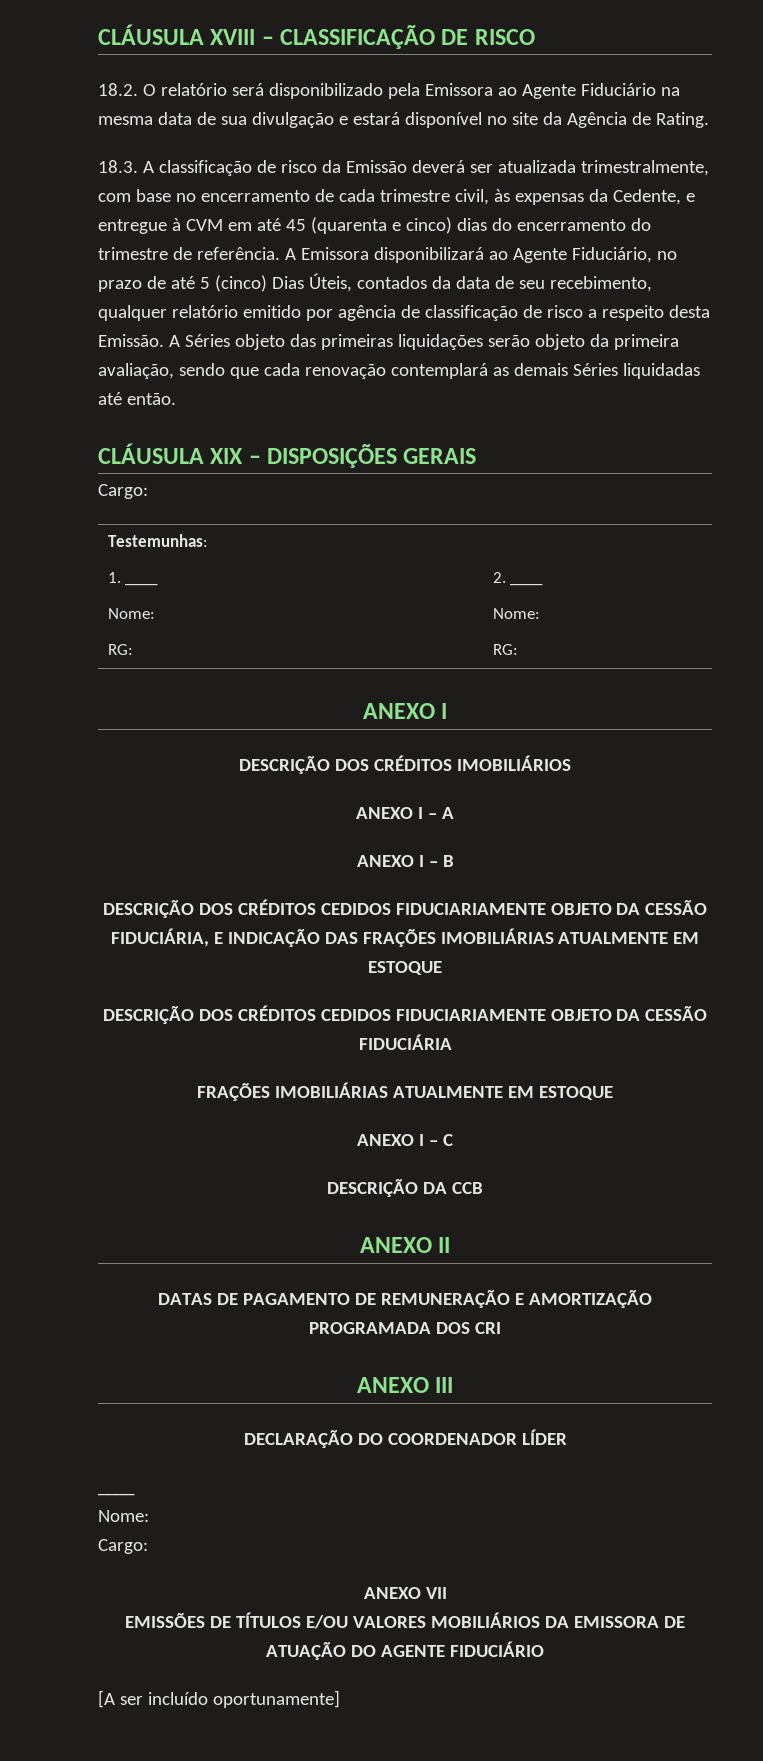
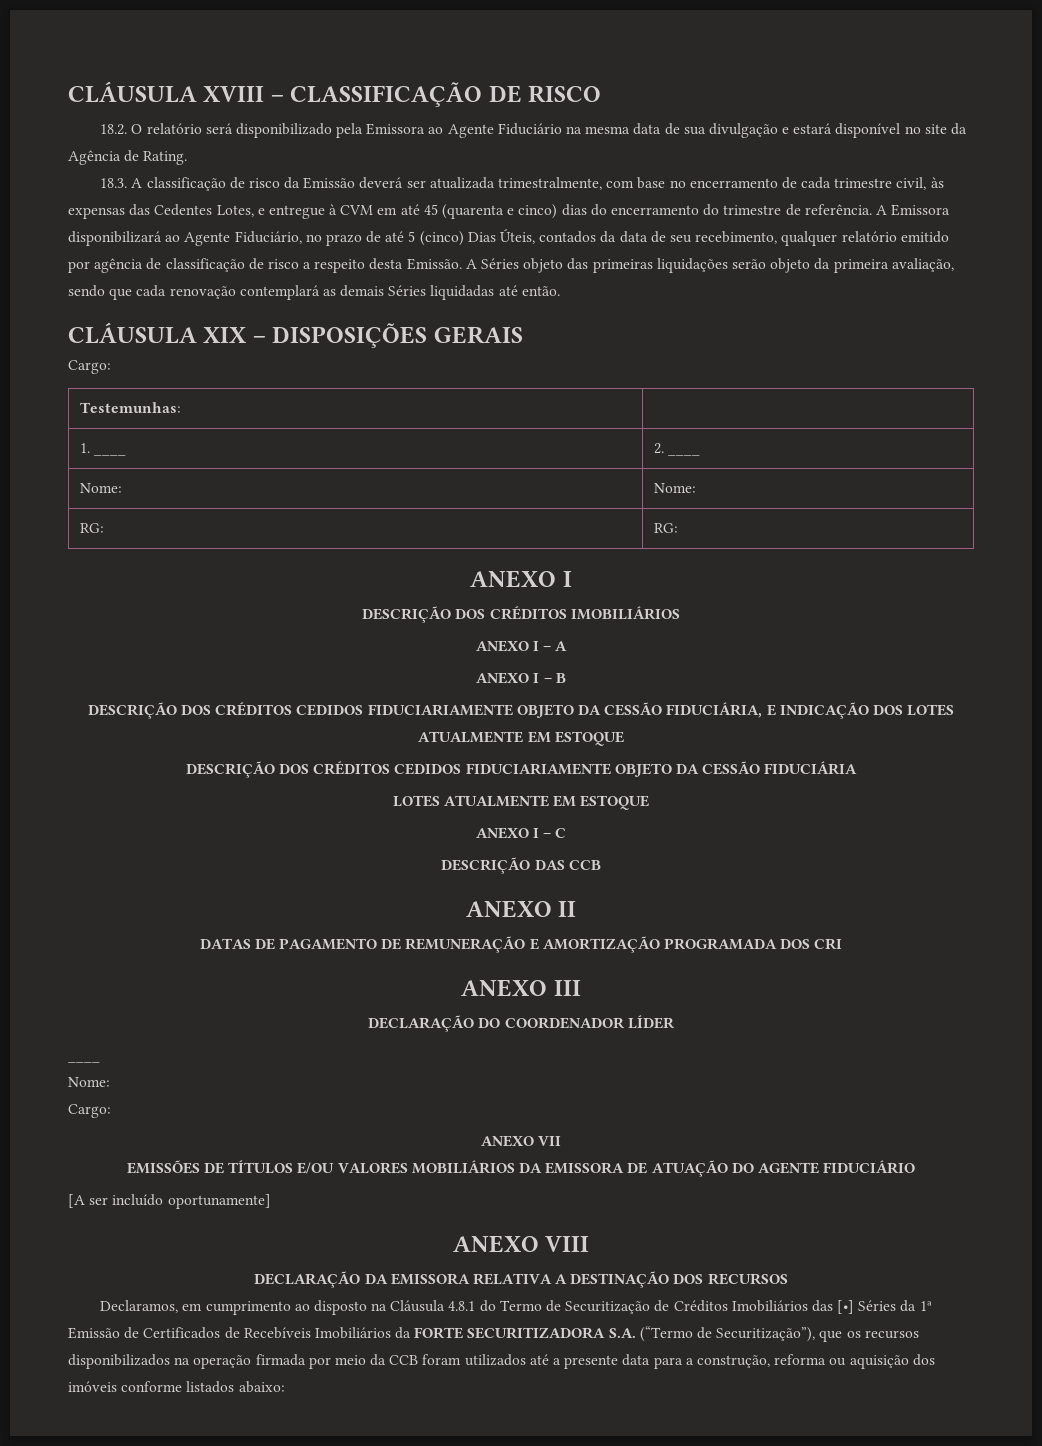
[588,189,681,205] da Cedente, -> [129,204,254,217] das Cedentes Lotes,
[324,928,554,947] DAS FRAÇÕES IMOBILIÁRIAS -> [872,704,955,716] DOS LOTES
[197,1082,389,1101] FRAÇÕES IMOBILIÁRIAS -> [392,795,440,807] LOTES
[423,1182,447,1194] DA -> [534,860,565,870] DAS
(340, 1699) none -> [452,1235,590,1253] [254,1271,788,1288] [100,1300,932,1315] [68,1326,919,1342] [68,1354,935,1369] [68,1381,285,1393] // ANEXO VIII // DECLARAÇÃO DA EMISSORA RELATIVA A DESTINAÇÃO DOS RECURSOS // Declaramos, em cumprimento ao disposto na Cláusula 4.8.1 do Termo de Securitização de Créditos Imobiliários das [•] Séries da 1ª Emissão de Certificados de Recebíveis Imobiliários da FORTE SECURITIZADORA S.A. (“Termo de Securitização”), que os recursos disponibilizados na operação firmada por meio da CCB foram utilizados até a presente data para a construção, reforma ou aquisição dos imóveis conforme listados abaixo:

